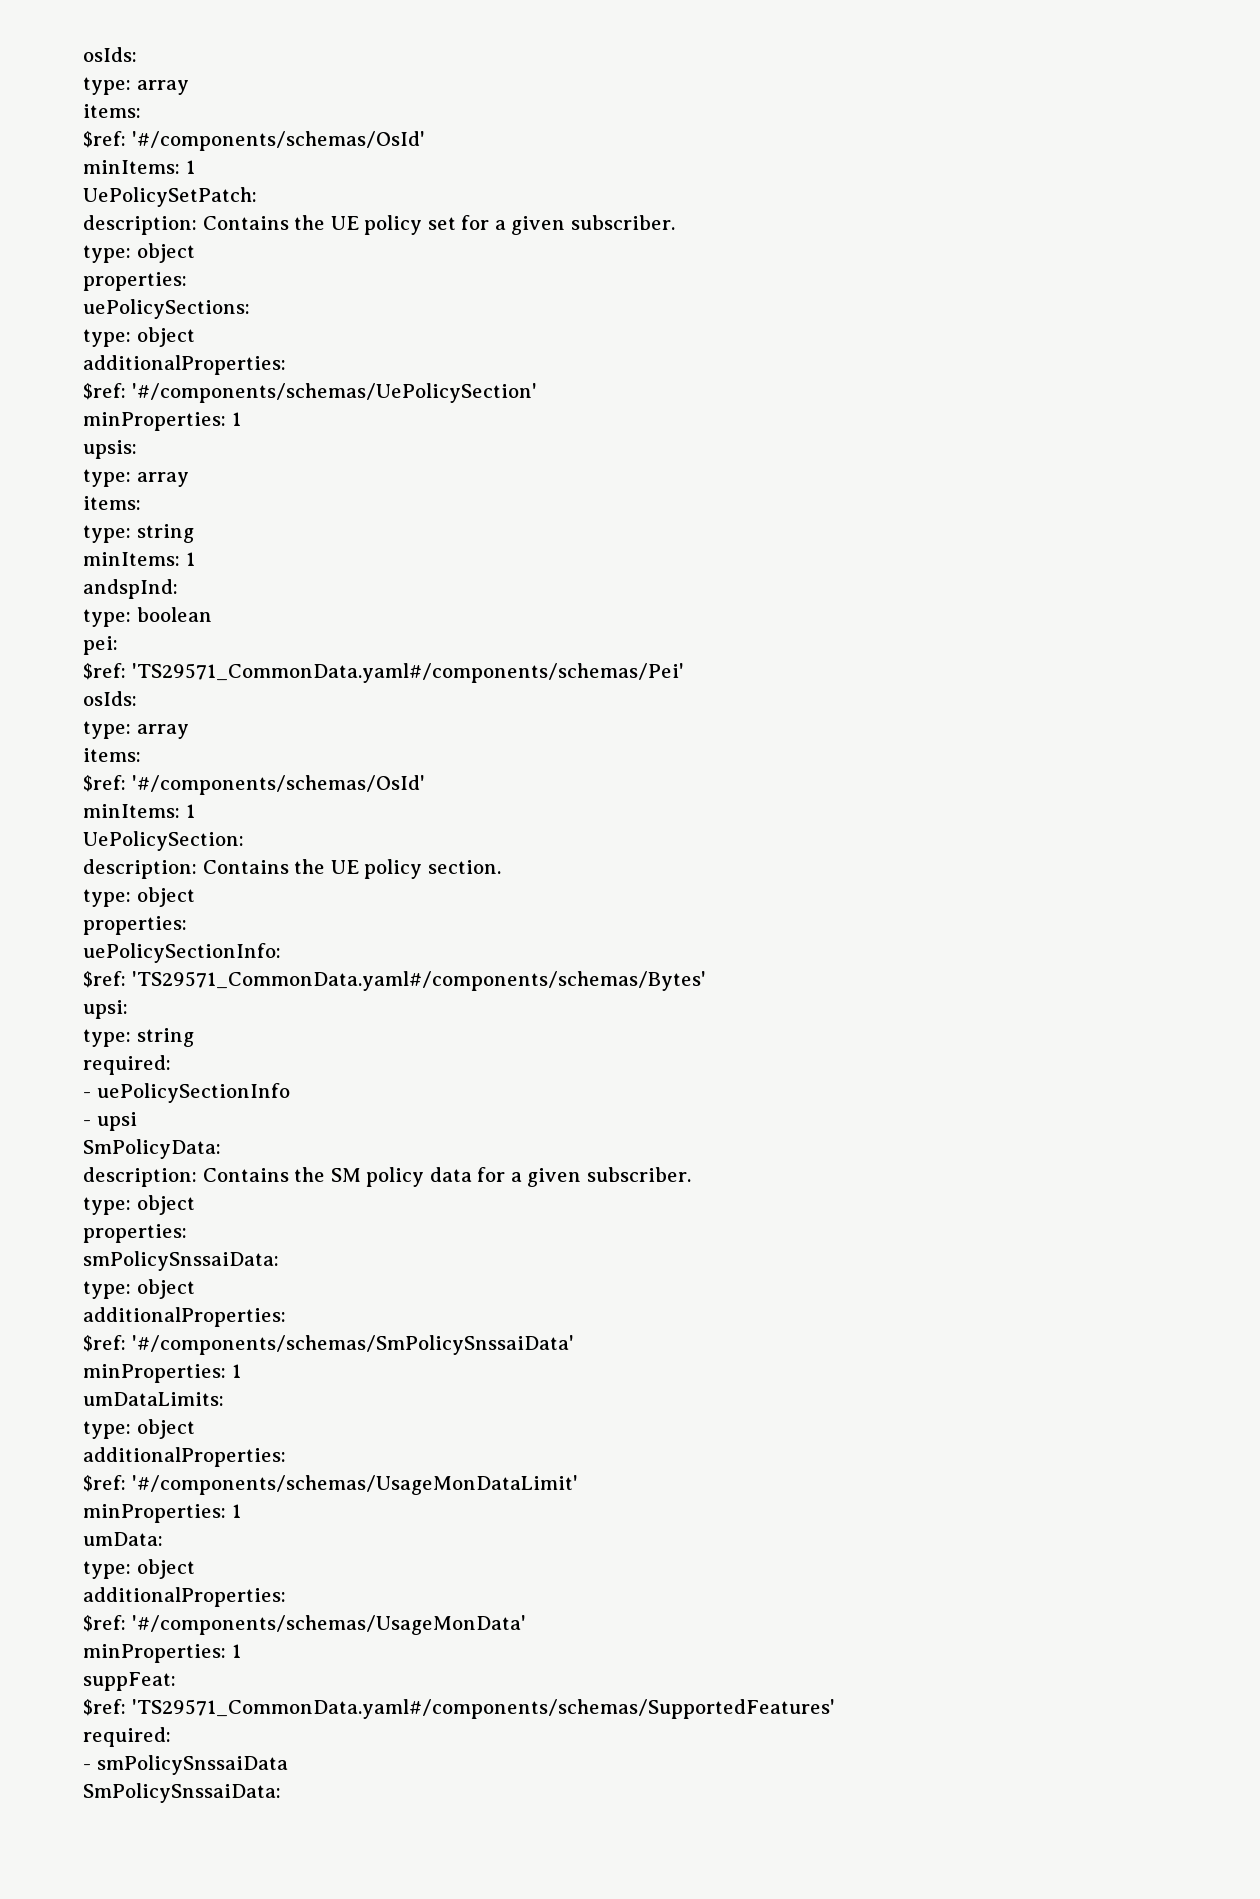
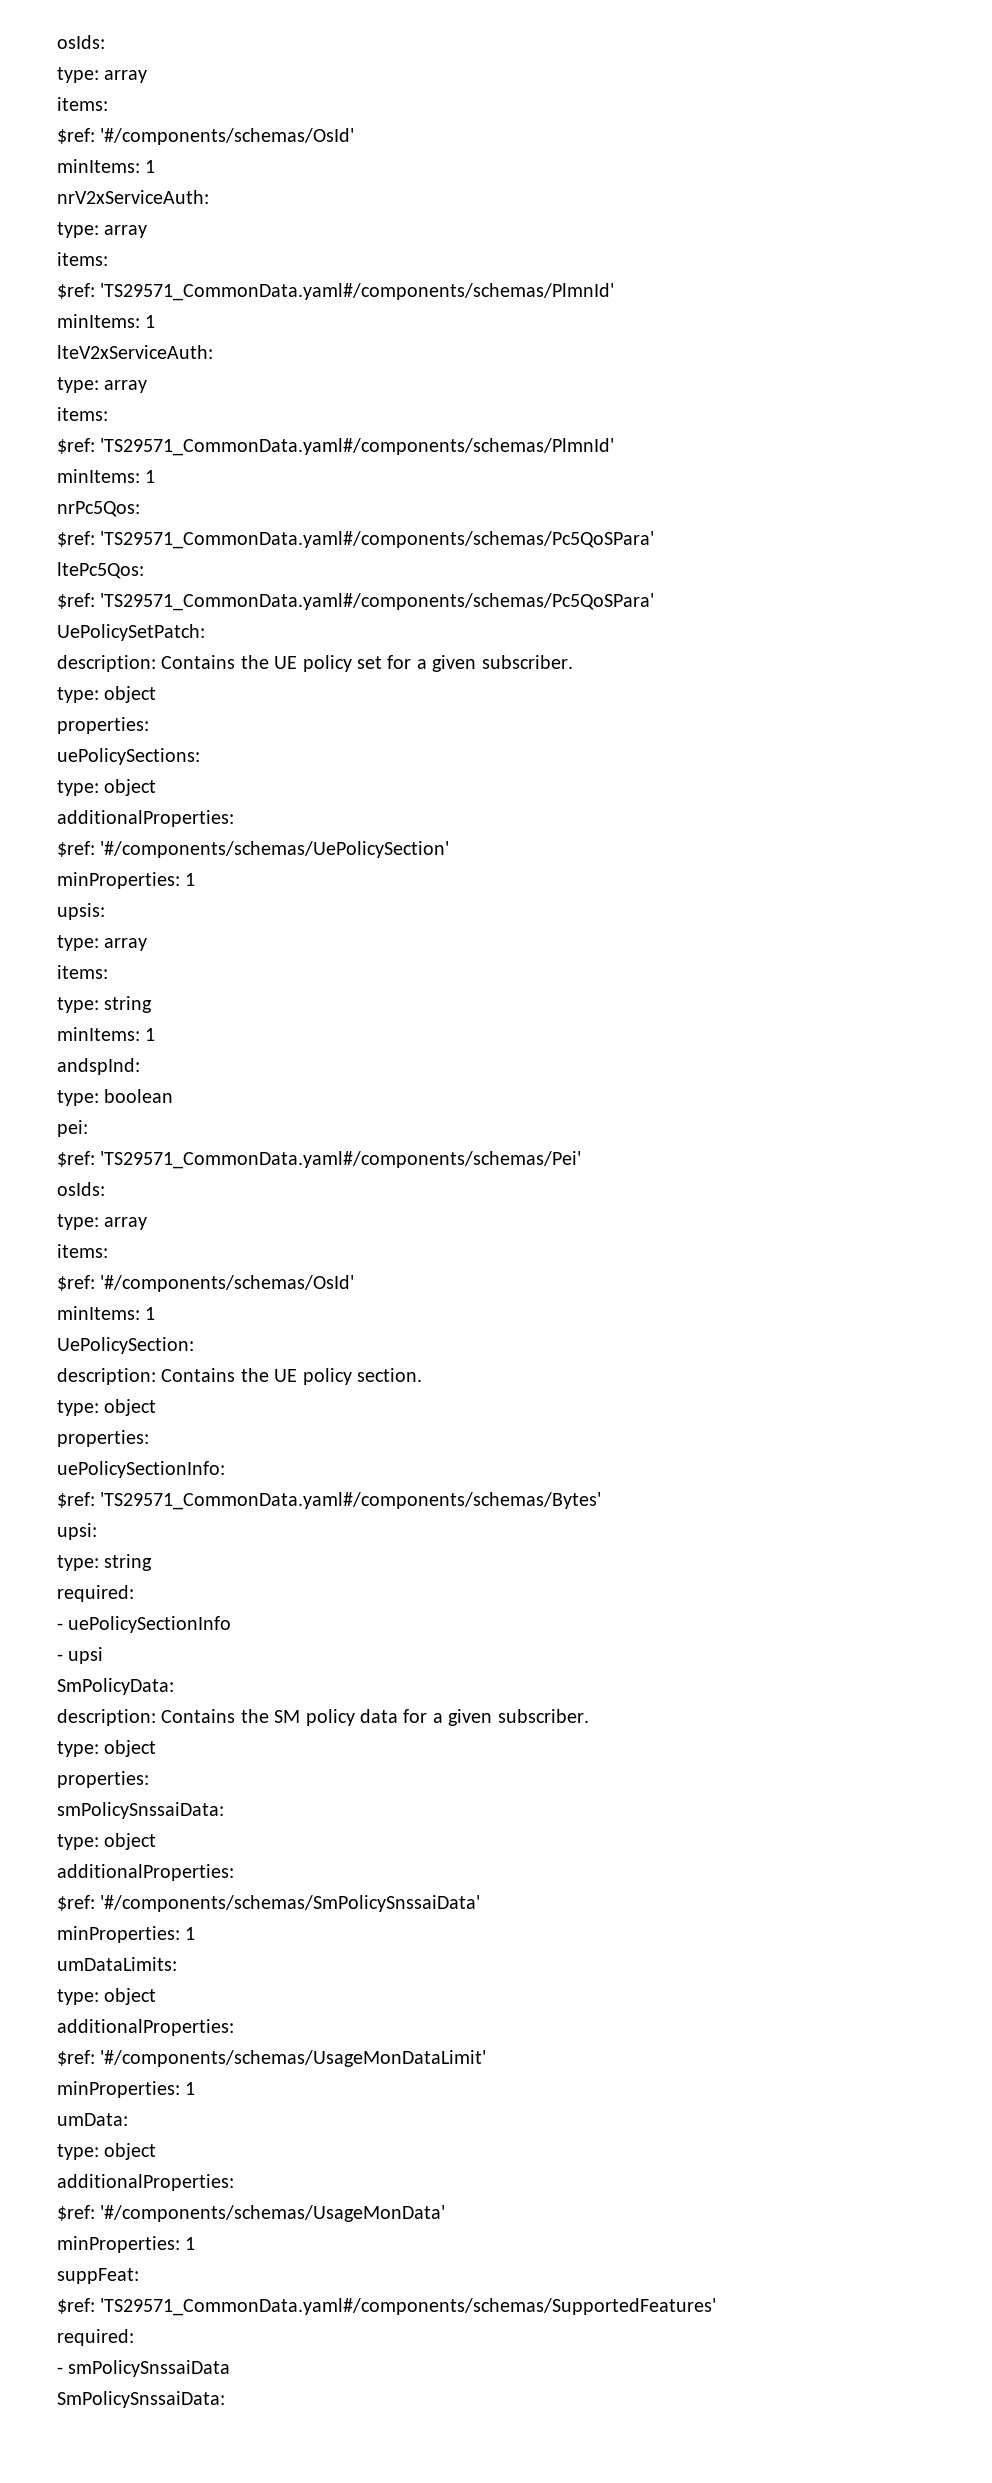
[83,47,137,62] [83,77,189,95] [83,104,141,118] [83,131,425,151] [83,160,195,174] osIds: // type: array // items: // $ref: '#/components/schemas/OsId' // minItems: 1 -> [57,35,105,49] [57,67,148,83] [57,97,108,111] [57,128,355,145] [57,159,156,173] [57,190,209,204] [57,222,148,238] [57,252,108,266] [57,283,615,301] [57,314,156,328] [57,345,213,359] [57,377,148,393] [57,407,108,421] [57,438,615,456] [57,469,156,483] [57,501,140,517] [57,531,655,549] [57,562,144,579] [57,593,655,611] osIds: // type: array // items: // $ref: '#/components/schemas/OsId' // minItems: 1 // nrV2xServiceAuth: // type: array // items: // $ref: 'TS29571_CommonData.yaml#/components/schemas/PlmnId' // minItems: 1 // lteV2xServiceAuth: // type: array // items: // $ref: 'TS29571_CommonData.yaml#/components/schemas/PlmnId' // minItems: 1 // nrPc5Qos: // $ref: 'TS29571_CommonData.yaml#/components/schemas/Pc5QoSPara' // ltePc5Qos: // $ref: 'TS29571_CommonData.yaml#/components/schemas/Pc5QoSPara'

